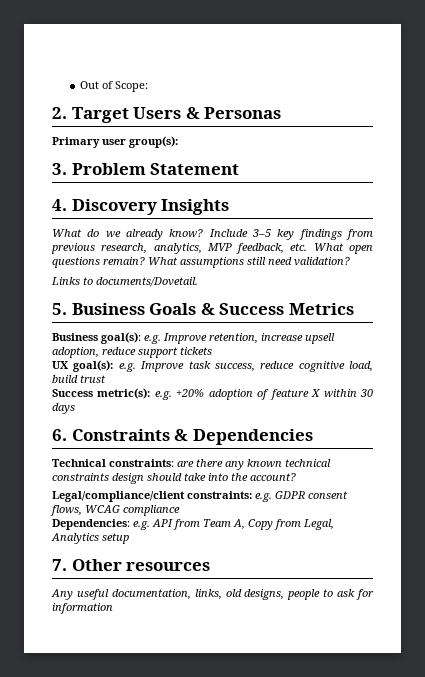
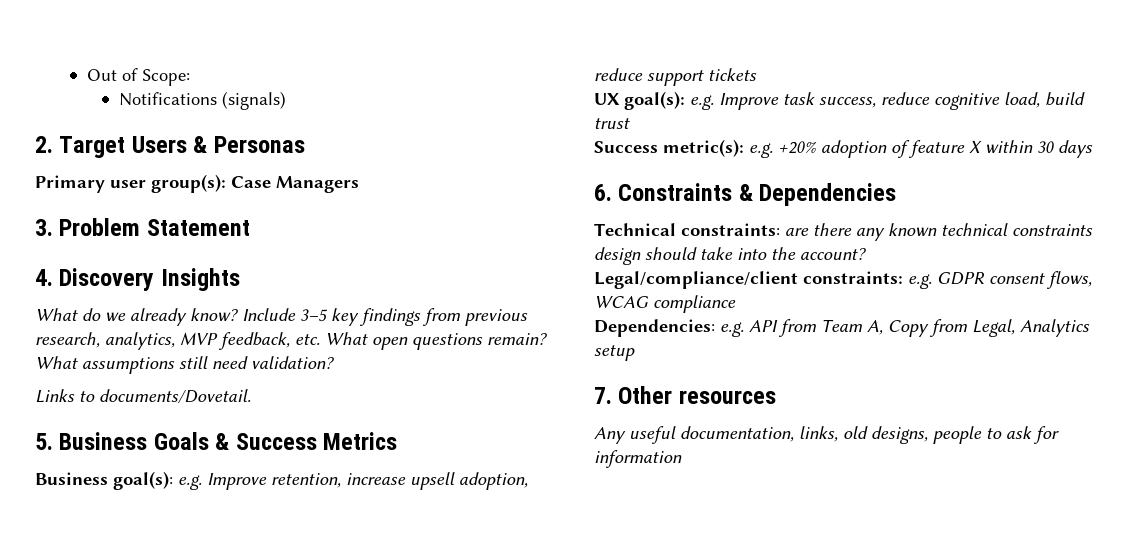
(148, 86) none -> [118,91,286,110] // Notifications (signals)
(178, 142) none -> [231,176,359,193] Case Managers

